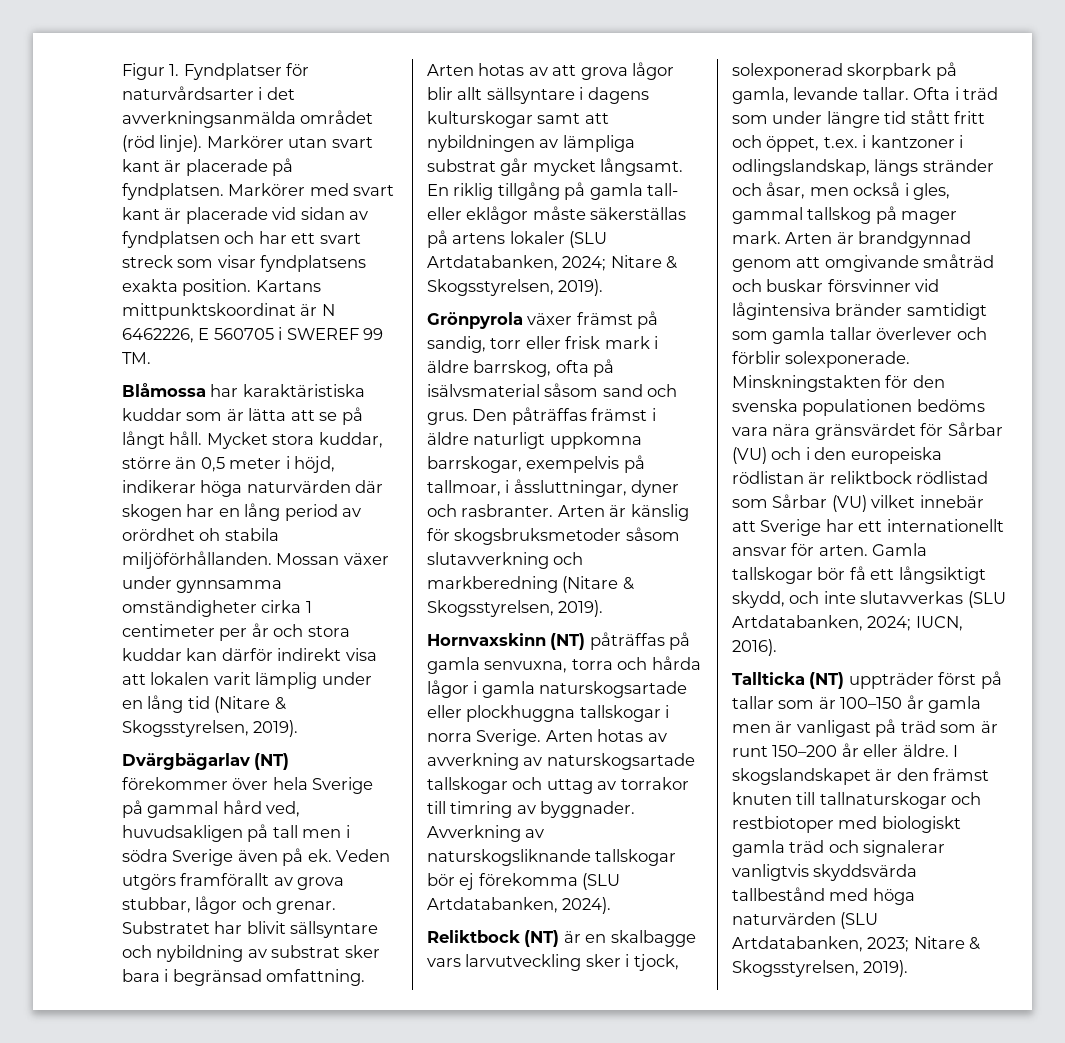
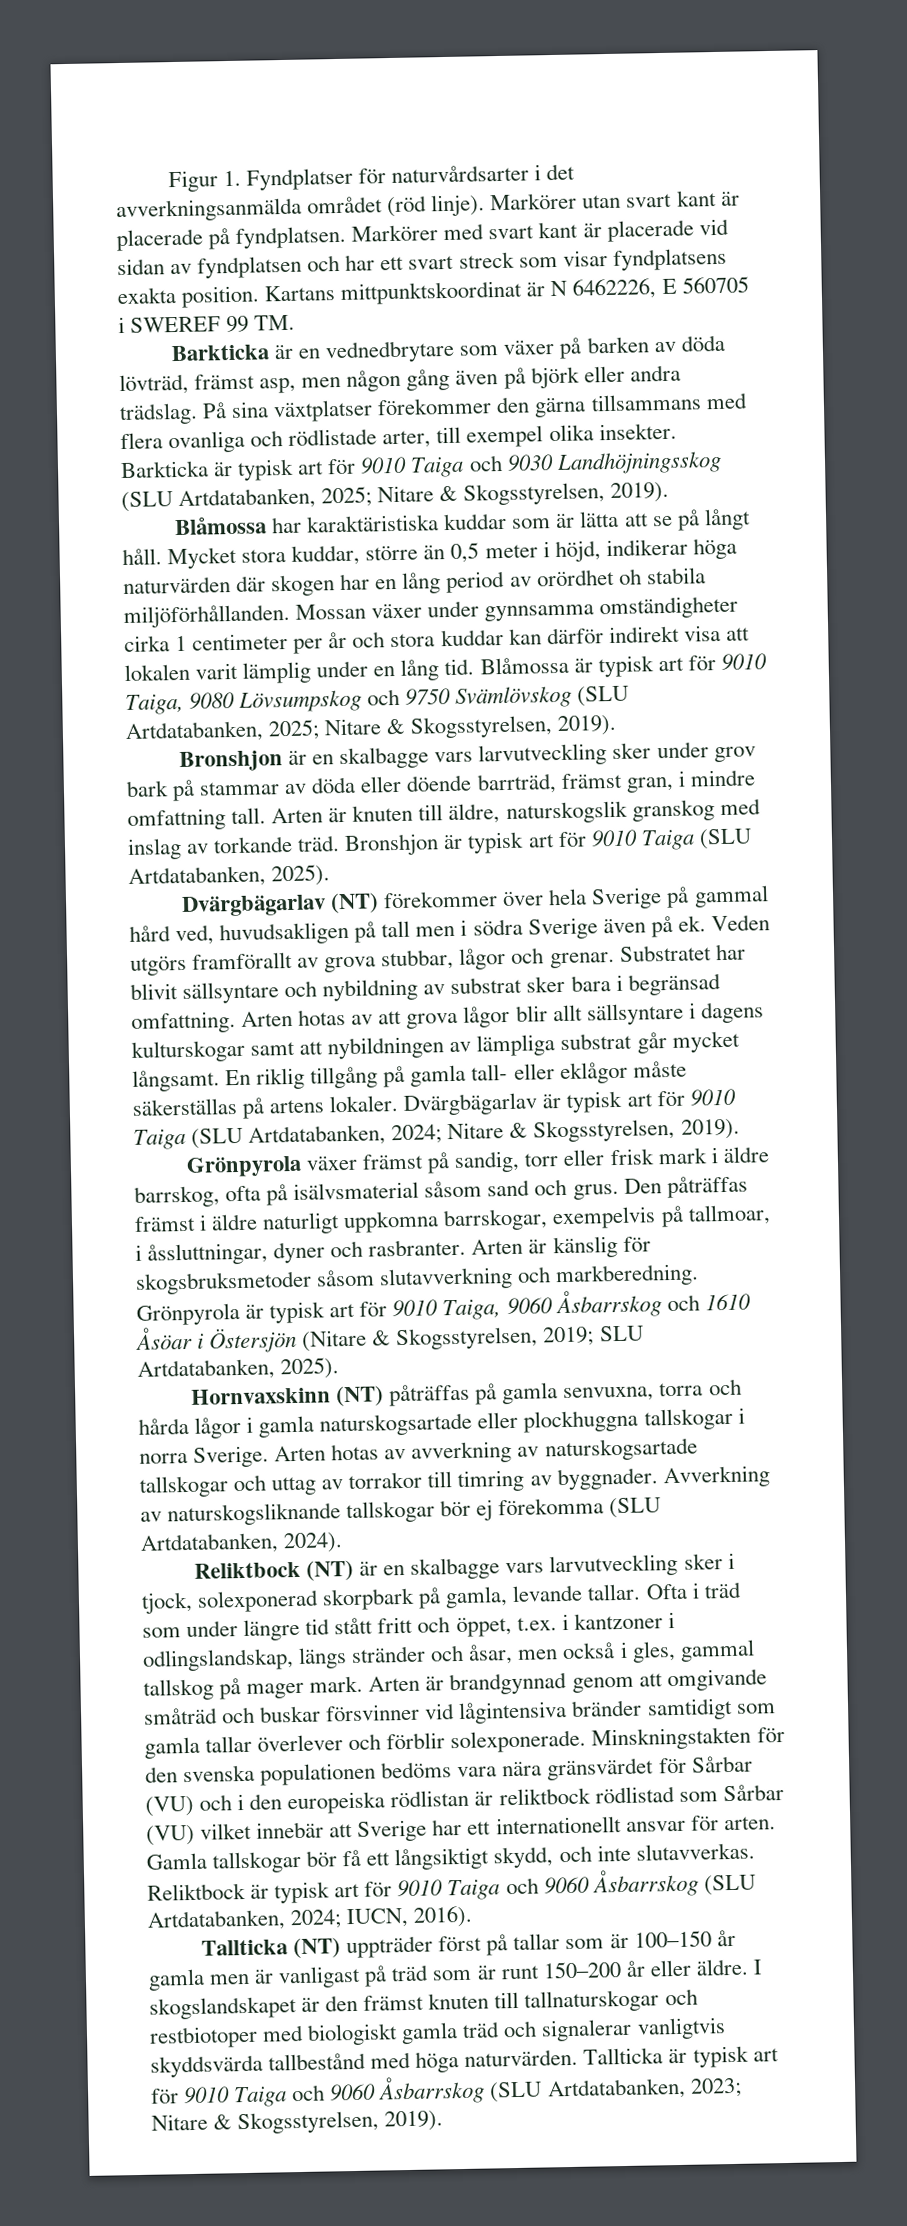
(151, 358) none -> [171,334,725,364] [119,364,681,396] [119,392,748,426] [120,422,677,454] [120,450,722,481] [121,481,670,513] // Barkticka är en vednedbrytare som växer på barken av döda lövträd, främst asp, men någon gång även på björk eller andra trädslag. På sina växtplatser förekommer den gärna tillsammans med flera ovanliga och rödlistade arter, till exempel olika insekter. Barkticka är typisk art för 9010 Taiga och 9030 Landhöjningsskog (SLU Artdatabanken, 2025; Nitare & Skogsstyrelsen, 2019).
[187,696,286,713] [122,720,299,737] tid (Nitare & Skogsstyrelsen, 2019). -> [444,653,767,678] [125,685,630,715] [125,714,618,743] [179,741,756,773] [126,769,755,802] [127,798,761,831] [127,828,752,860] [128,864,331,888] tid. Blåmossa är typisk art för 9010 Taiga, 9080 Lövsumpskog och 9750 Svämlövskog (SLU Artdatabanken, 2025; Nitare & Skogsstyrelsen, 2019). // Bronshjon är en skalbagge vars larvutveckling sker under grov bark på stammar av döda eller döende barrträd, främst gran, i mindre omfattning tall. Arten är knuten till äldre, naturskogslik granskog med inslag av torkande träd. Bronshjon är typisk art för 9010 Taiga (SLU Artdatabanken, 2025).
[509,231,565,244] lokaler -> [329,1088,736,1116] [133,1128,186,1150] lokaler. Dvärgbägarlav är typisk art för 9010 Taiga
[427,576,634,593] [427,600,604,617] markberedning (Nitare & Skogsstyrelsen, 2019). -> [555,1263,700,1288] [136,1289,751,1326] [134,1325,644,1354] [137,1357,340,1381] markberedning. Grönpyrola är typisk art för 9010 Taiga, 9060 Åsbarrskog och 1610 Åsöar i Östersjön (Nitare & Skogsstyrelsen, 2019; SLU Artdatabanken, 2025).
[860,591,964,604] slutavverkas -> [635,1842,755,1861] [147,1868,699,1904] slutavverkas. Reliktbock är typisk art för 9010 Taiga och 9060 Åsbarrskog
[732,912,836,925] naturvärden -> [464,2045,779,2068] [150,2075,486,2108] naturvärden. Tallticka är typisk art för 9010 Taiga och 9060 Åsbarrskog

